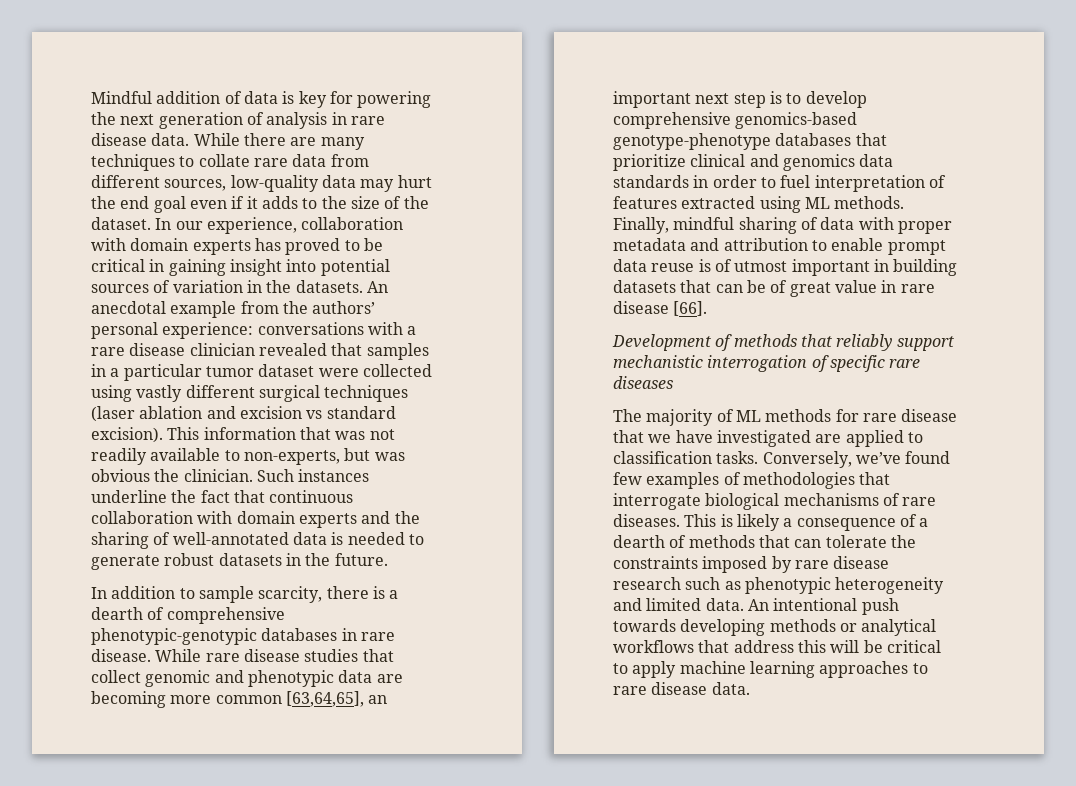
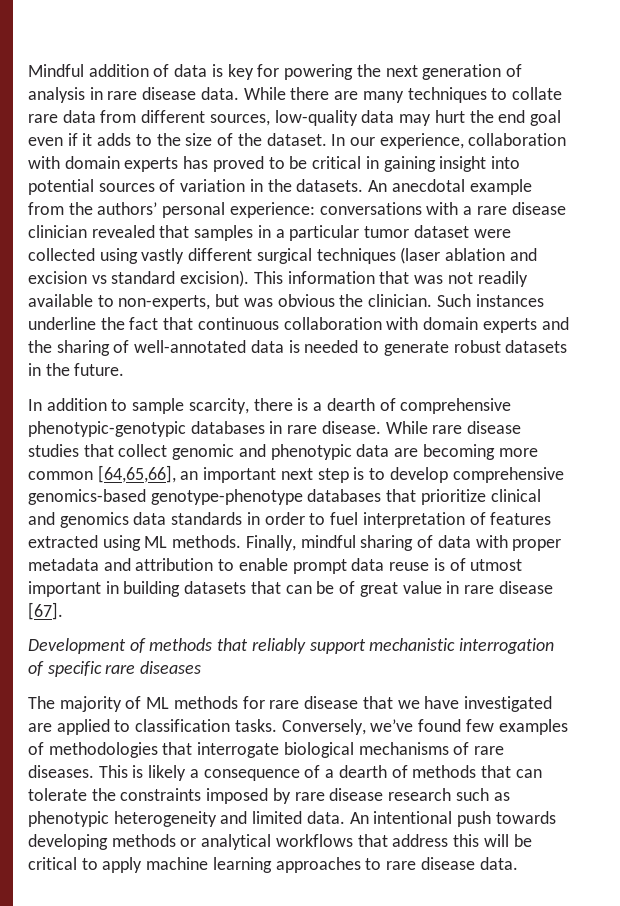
[285,691,364,707] [63,64,65], -> [97,465,176,483] [64,65,66],
[673,301,708,316] [66]. -> [28,602,63,620] [67].

